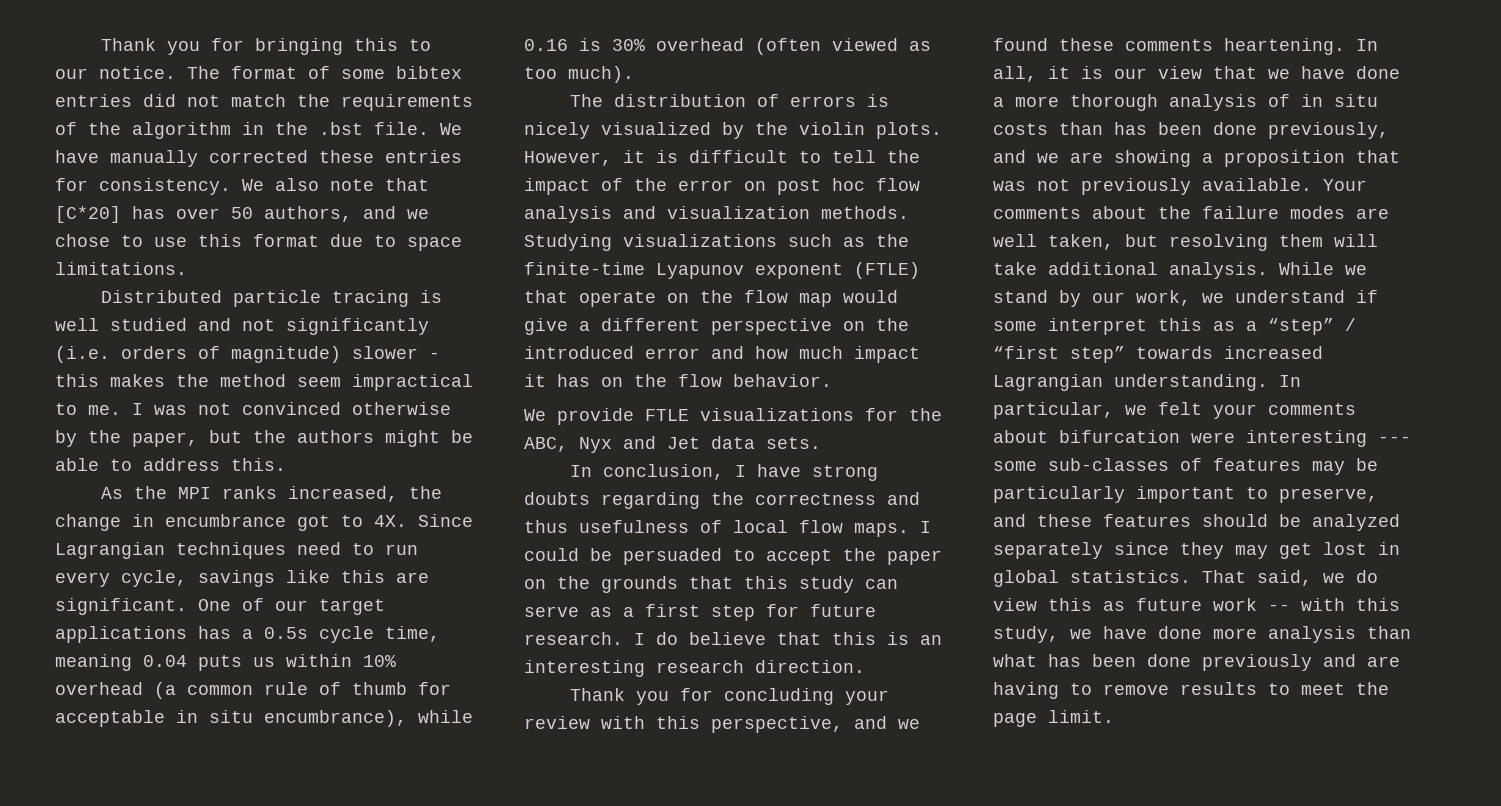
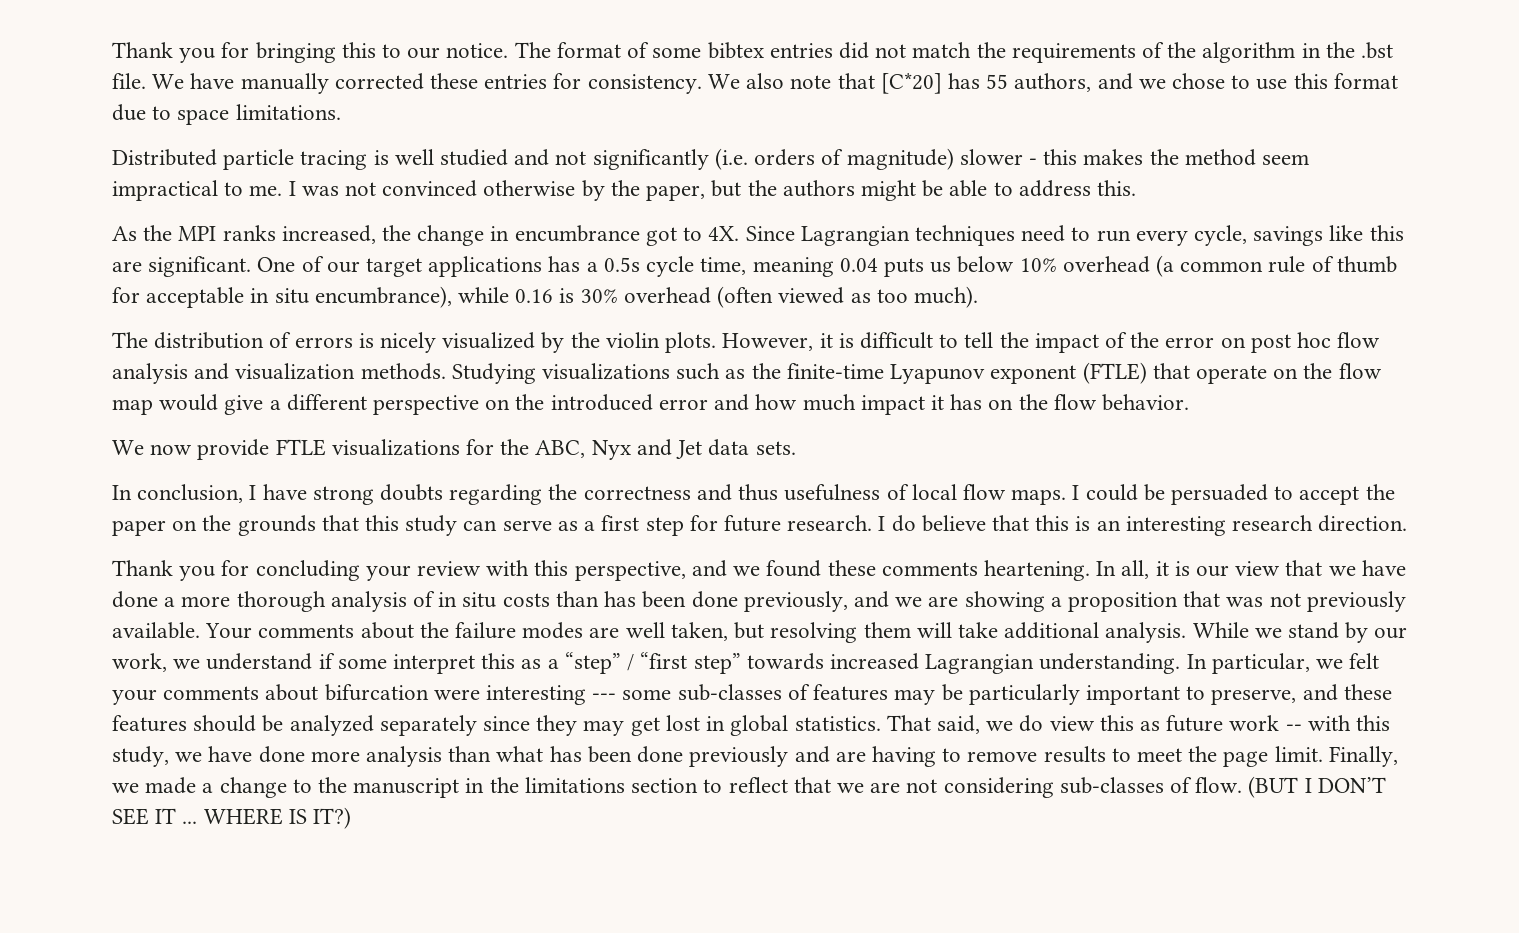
[176,207,253,219] over 50 -> [986,74,1009,89] 55
[286,654,352,667] within -> [957,256,1015,273] below
(546, 415) none -> [150,444,193,455] now
(1114, 716) none -> [1328,746,1398,767] [112,776,1386,798] [112,807,352,829] Finally, we made a change to the manuscript in the limitations section to reflect that we are not considering sub-classes of flow. (BUT I DON’T SEE IT ... WHERE IS IT?)

